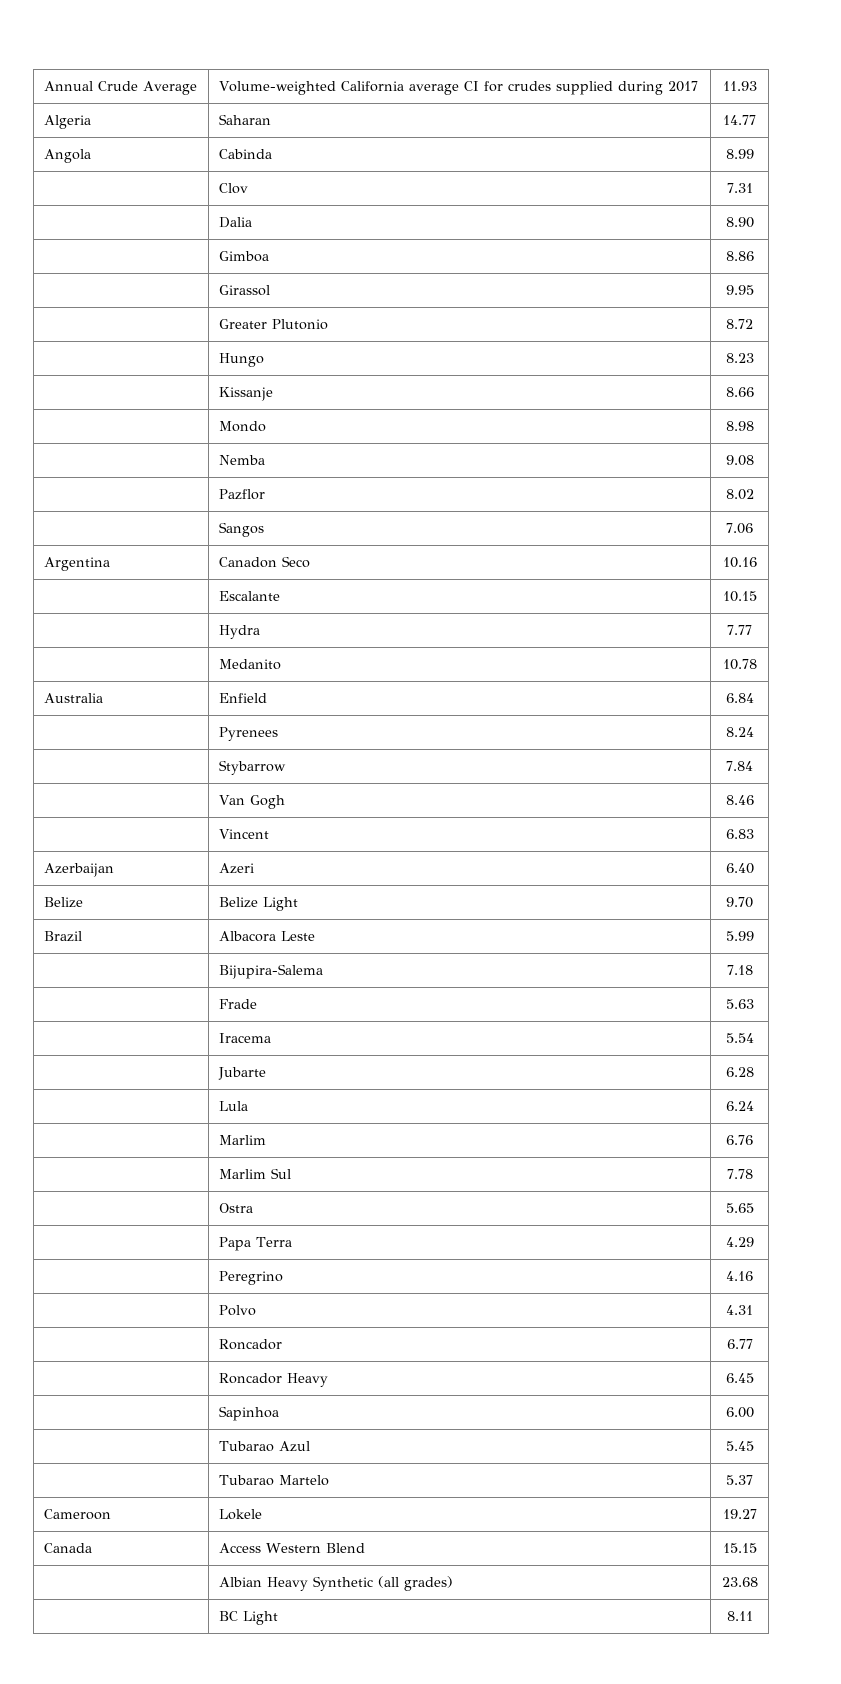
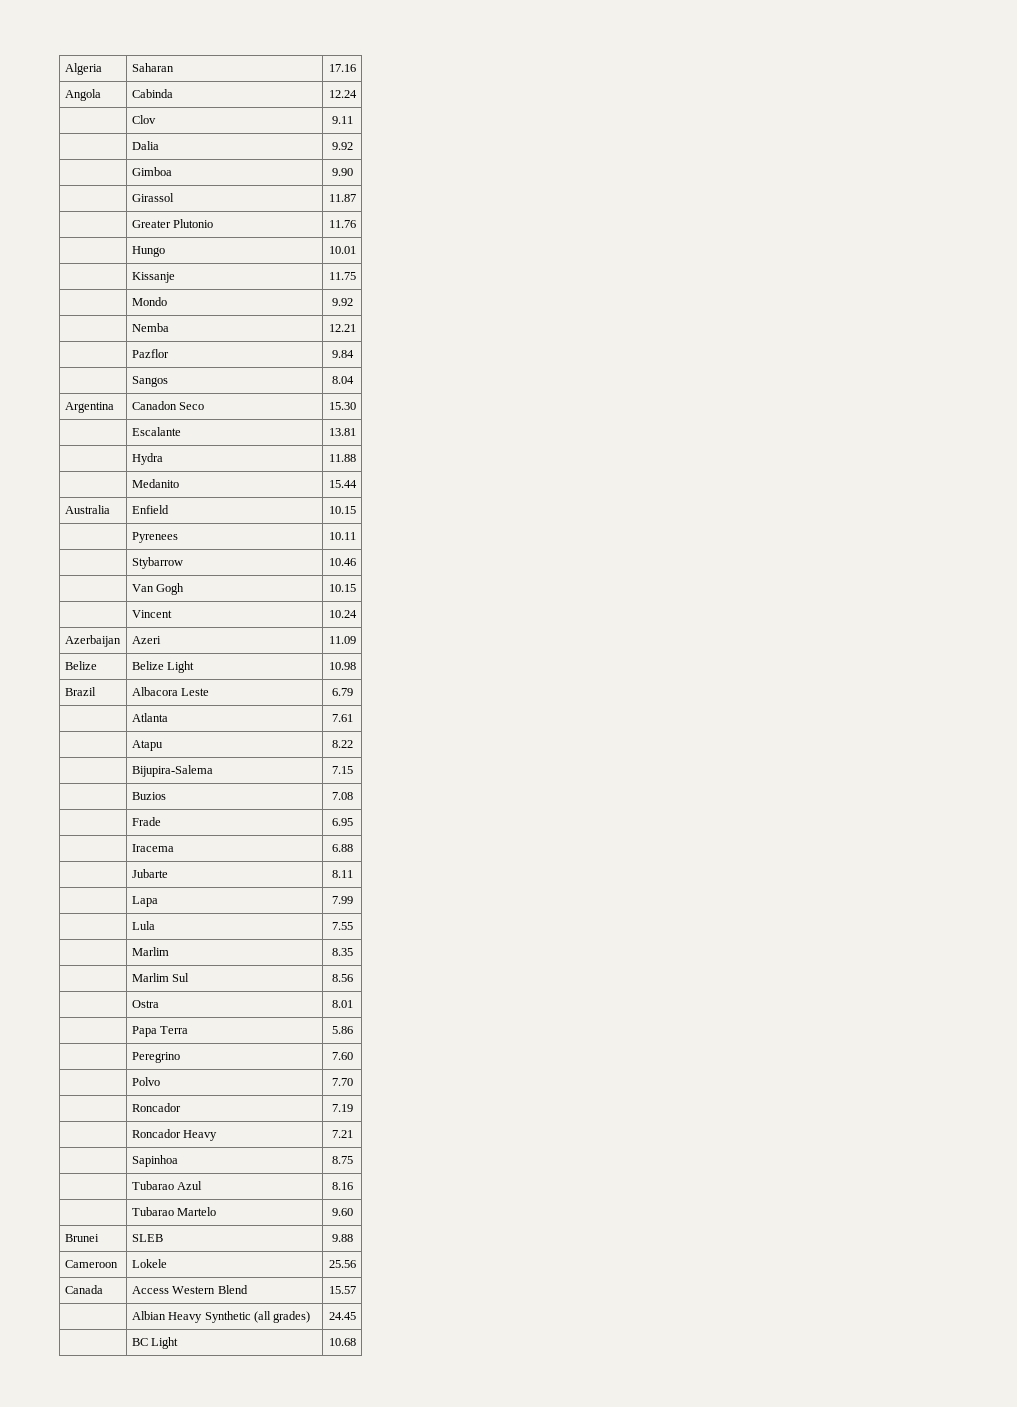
[43,81,197,95] [218,81,698,95] [722,81,757,91] Annual Crude Average | Volume-weighted California average CI for crudes supplied during 2017 | 11.93 // -> (64, 69) none
[723,115,756,125] 14.77 -> [328,64,356,72] 17.16
[725,149,754,159] 8.99 -> [328,90,357,98] 12.24
[726,183,753,193] 7.31 -> [331,116,353,124] 9.11
[725,217,754,228] 8.90 -> [331,142,353,150] 9.92
[725,251,754,261] 8.86 -> [331,168,353,176] 9.90
[725,285,754,295] 9.95 -> [328,194,356,202] 11.87
[726,319,753,329] 8.72 -> [328,220,356,228] 11.76
[725,353,754,363] 8.23 -> [328,246,356,254] 10.01
[725,387,754,397] 8.66 -> [328,272,356,280] 11.75
[725,421,754,431] 8.98 -> [331,298,353,306] 9.92
[725,455,754,466] 9.08 -> [328,324,356,332] 12.21
[725,489,754,500] 8.02 -> [331,350,354,358] 9.84
[726,523,753,534] 7.06 -> [331,376,354,384] 8.04
[722,557,757,568] 10.16 -> [328,402,356,410] 15.30
[722,591,757,602] 10.15 -> [328,428,356,436] 13.81
[727,625,752,635] 7.77 -> [328,454,356,462] 11.88
[722,659,757,670] 10.78 -> [328,480,357,488] 15.44
[725,693,754,703] 6.84 -> [328,506,356,514] 10.15
[725,727,754,737] 8.24 -> [328,532,356,540] 10.11
[726,761,753,771] 7.84 -> [328,558,356,566] 10.46
[725,795,754,805] 8.46 -> [328,584,356,592] 10.15
[725,829,754,839] 6.83 -> [328,610,357,618] 10.24
[725,863,754,874] 6.40 -> [328,636,356,644] 11.09
[726,897,753,908] 9.70 -> [328,662,356,670] 10.98
[725,931,754,941] [218,964,323,979] [726,965,753,975] 5.99 // | Bijupira-Salema | 7.18 -> [331,688,353,696] [131,713,168,722] [331,714,353,722] [131,740,163,751] [331,740,353,748] [131,765,213,777] [331,766,353,774] [131,792,166,800] [331,792,353,800] 6.79 // | Atlanta | 7.61 // | Atapu | 8.22 // | Bijupira-Salema | 7.15 // | Buzios | 7.08
[725,999,754,1009] 5.63 -> [331,818,353,826] 6.95
[725,1033,754,1043] 5.54 -> [331,844,353,852] 6.88
[725,1067,754,1077] 6.28 -> [331,870,353,878] [131,896,158,907] [331,896,353,904] 8.11 // | Lapa | 7.99
[725,1101,754,1111] 6.24 -> [331,922,353,930] 7.55
[726,1135,753,1145] 6.76 -> [331,948,353,956] 8.35
[726,1169,753,1179] 7.78 -> [331,974,353,982] 8.56
[725,1203,754,1213] 5.65 -> [331,1000,353,1008] 8.01
[725,1237,754,1247] 4.29 -> [331,1026,353,1034] 5.86
[726,1271,753,1281] 4.16 -> [331,1052,353,1060] 7.60
[726,1305,753,1315] 4.31 -> [331,1078,353,1086] 7.70
[726,1339,753,1349] 6.77 -> [331,1104,353,1112] 7.19
[725,1373,754,1383] 6.45 -> [331,1130,353,1138] 7.21
[725,1407,754,1418] 6.00 -> [331,1156,353,1164] 8.75
[725,1441,754,1451] 5.45 -> [331,1182,353,1190] 8.16
[726,1475,753,1485] 5.37 -> [331,1208,353,1216] [64,1234,99,1242] [131,1234,163,1242] [331,1234,353,1242] 9.60 // Brunei | SLEB | 9.88
[722,1509,757,1519] 19.27 -> [328,1260,356,1268] 25.56
[722,1543,757,1553] 15.15 -> [328,1286,356,1294] 15.57
[721,1577,758,1587] 23.68 -> [328,1312,356,1320] 24.45
[726,1611,753,1621] 8.11 -> [328,1338,356,1346] 10.68

